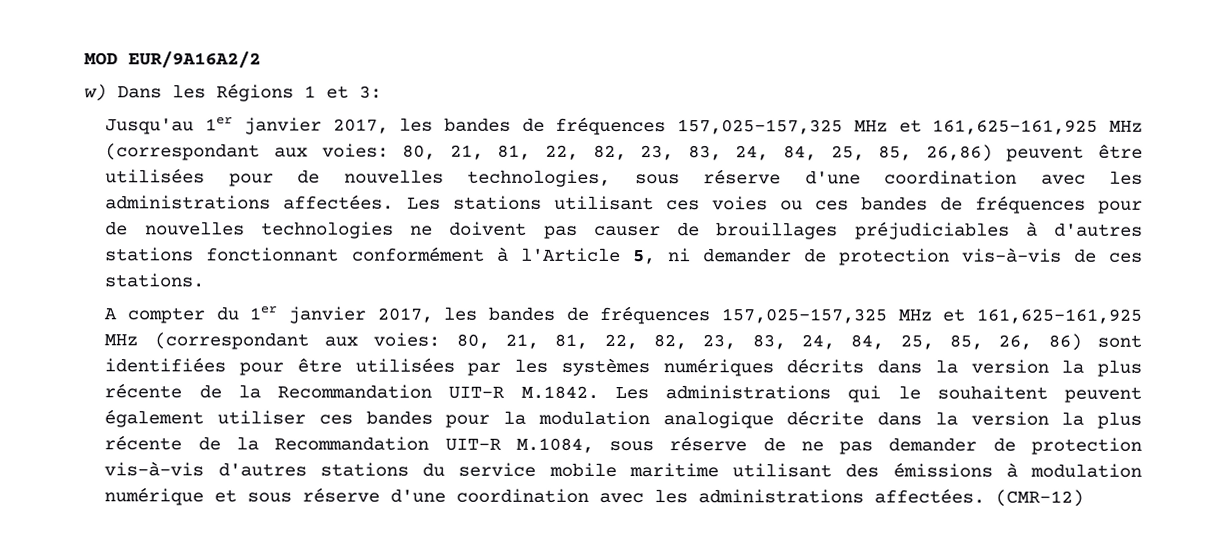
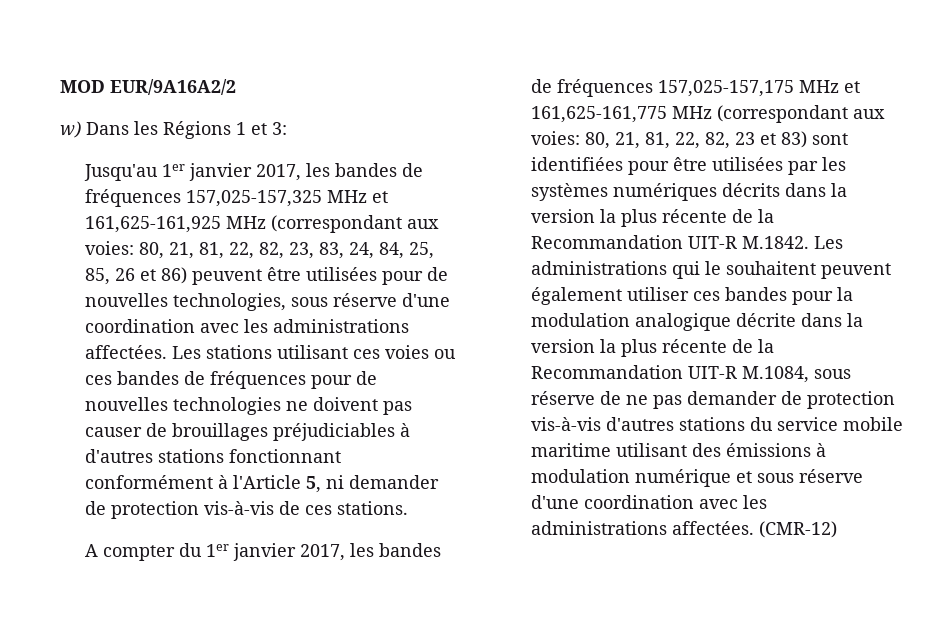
[925,144,993,162] 26,86) -> [115,267,188,284] 26 et 86)
[721,308,1143,324] [104,332,1082,351] 157,025-157,325 MHz et 161,625-161,925 MHz (correspondant aux voies: 80, 21, 81, 22, 82, 23, 83, 24, 84, 25, 85, 26, 86) -> [658,80,861,97] [531,105,886,123] [531,131,808,149] 157,025-157,175 MHz et 161,625-161,775 MHz (correspondant aux voies: 80, 21, 81, 22, 82, 23 et 83)

